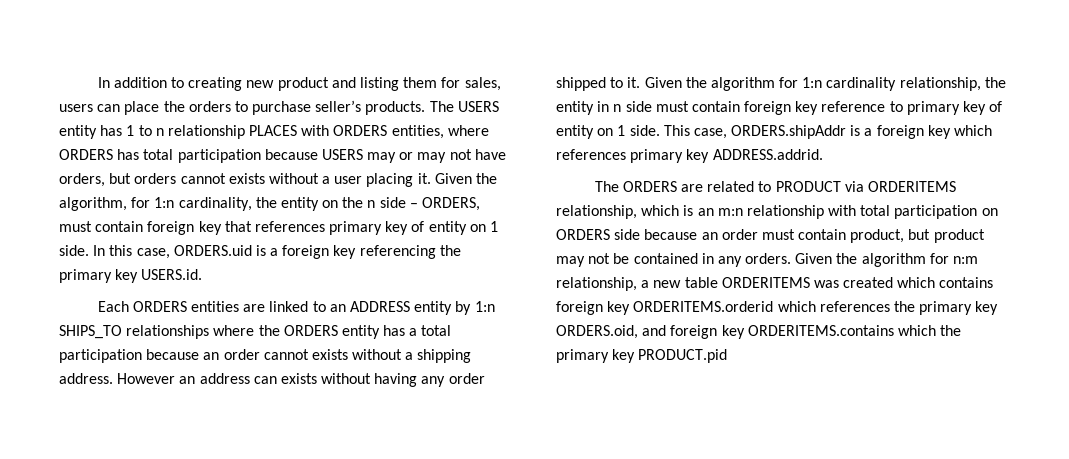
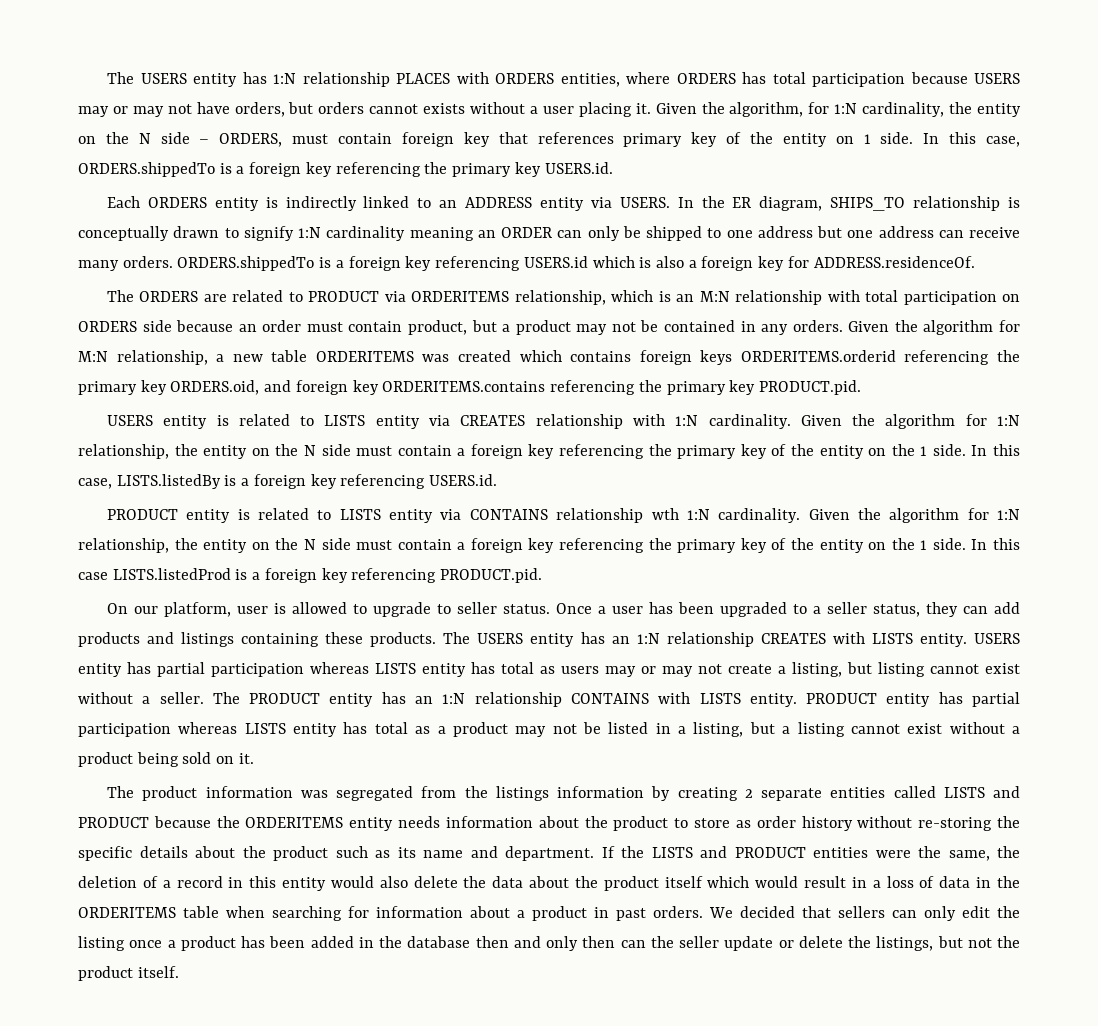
[97,77,501,91] [59,100,499,115] [59,125,164,139] In addition to creating new product and listing them for sales, users can place the orders to purchase seller’s products. The USERS entity has 1 to n -> [107,72,297,87] The USERS entity has 1:N
[154,197,175,208] 1:n -> [834,103,858,114] 1:N
[367,200,376,208] n -> [138,133,151,144] N
(425, 226) none -> [749,132,773,144] the
[173,245,252,256] ORDERS.uid -> [78,162,215,177] ORDERS.shippedTo
[191,301,266,312] entities are -> [214,196,357,211] entity is indirectly
[455,301,495,315] [59,325,452,339] [59,349,472,363] [59,373,485,387] [556,77,1006,91] [556,101,1003,115] [556,125,993,139] [556,149,823,163] by 1:n SHIPS_TO relationships where the ORDERS entity has a total participation because an order cannot exists without a shipping address. However an address can exists without having any order shipped to it. Given the algorithm for 1:n cardinality relationship, the entity in n side must contain foreign key reference to primary key of entity on 1 side. This case, ORDERS.shipAddr is a foreign key which references primary key ADDRESS.addrid. -> [590,196,1020,211] [78,226,1020,241] [78,256,975,271] via USERS. In the ER diagram, SHIPS_TO relationship is conceptually drawn to signify 1:N cardinality meaning an ORDER can only be shipped to one address but one address can receive many orders. ORDERS.shippedTo is a foreign key referencing USERS.id which is also a foreign key for ADDRESS.residenceOf.
[717,208,743,216] m:n -> [699,291,730,302] M:N
(931, 234) none -> [502,324,511,332] a
[953,256,979,264] n:m -> [78,351,108,362] M:N
[607,301,890,315] key ORDERITEMS.orderid which references -> [700,350,990,365] keys ORDERITEMS.orderid referencing
[897,325,962,336] [556,349,728,363] which the primary key PRODUCT.pid -> [550,380,861,395] [107,414,1021,429] [78,444,1021,459] [78,474,498,489] [107,508,1020,523] [78,538,1021,553] [78,568,543,583] [107,602,1021,617] [78,632,1020,647] [78,662,1020,677] [78,692,1020,707] [78,722,1021,737] [78,752,254,767] [107,786,1021,801] [78,816,1021,831] [78,846,1020,861] [78,876,1021,891] [78,906,1020,921] [78,936,1020,951] [78,966,179,981] referencing the primary key PRODUCT.pid. // USERS entity is related to LISTS entity via CREATES relationship with 1:N cardinality. Given the algorithm for 1:N relationship, the entity on the N side must contain a foreign key referencing the primary key of the entity on the 1 side. In this case, LISTS.listedBy is a foreign key referencing USERS.id. // PRODUCT entity is related to LISTS entity via CONTAINS relationship wth 1:N cardinality. Given the algorithm for 1:N relationship, the entity on the N side must contain a foreign key referencing the primary key of the entity on the 1 side. In this case LISTS.listedProd is a foreign key referencing PRODUCT.pid. // On our platform, user is allowed to upgrade to seller status. Once a user has been upgraded to a seller status, they can add products and listings containing these products. The USERS entity has an 1:N relationship CREATES with LISTS entity. USERS entity has partial participation whereas LISTS entity has total as users may or may not create a listing, but listing cannot exist without a seller. The PRODUCT entity has an 1:N relationship CONTAINS with LISTS entity. PRODUCT entity has partial participation whereas LISTS entity has total as a product may not be listed in a listing, but a listing cannot exist without a product being sold on it. // The product information was segregated from the listings information by creating 2 separate entities called LISTS and PRODUCT because the ORDERITEMS entity needs information about the product to store as order history without re-storing the specific details about the product such as its name and department. If the LISTS and PRODUCT entities were the same, the deletion of a record in this entity would also delete the data about the product itself which would result in a loss of data in the ORDERITEMS table when searching for information about a product in past orders. We decided that sellers can only edit the listing once a product has been added in the database then and only then can the seller update or delete the listings, but not the product itself.

